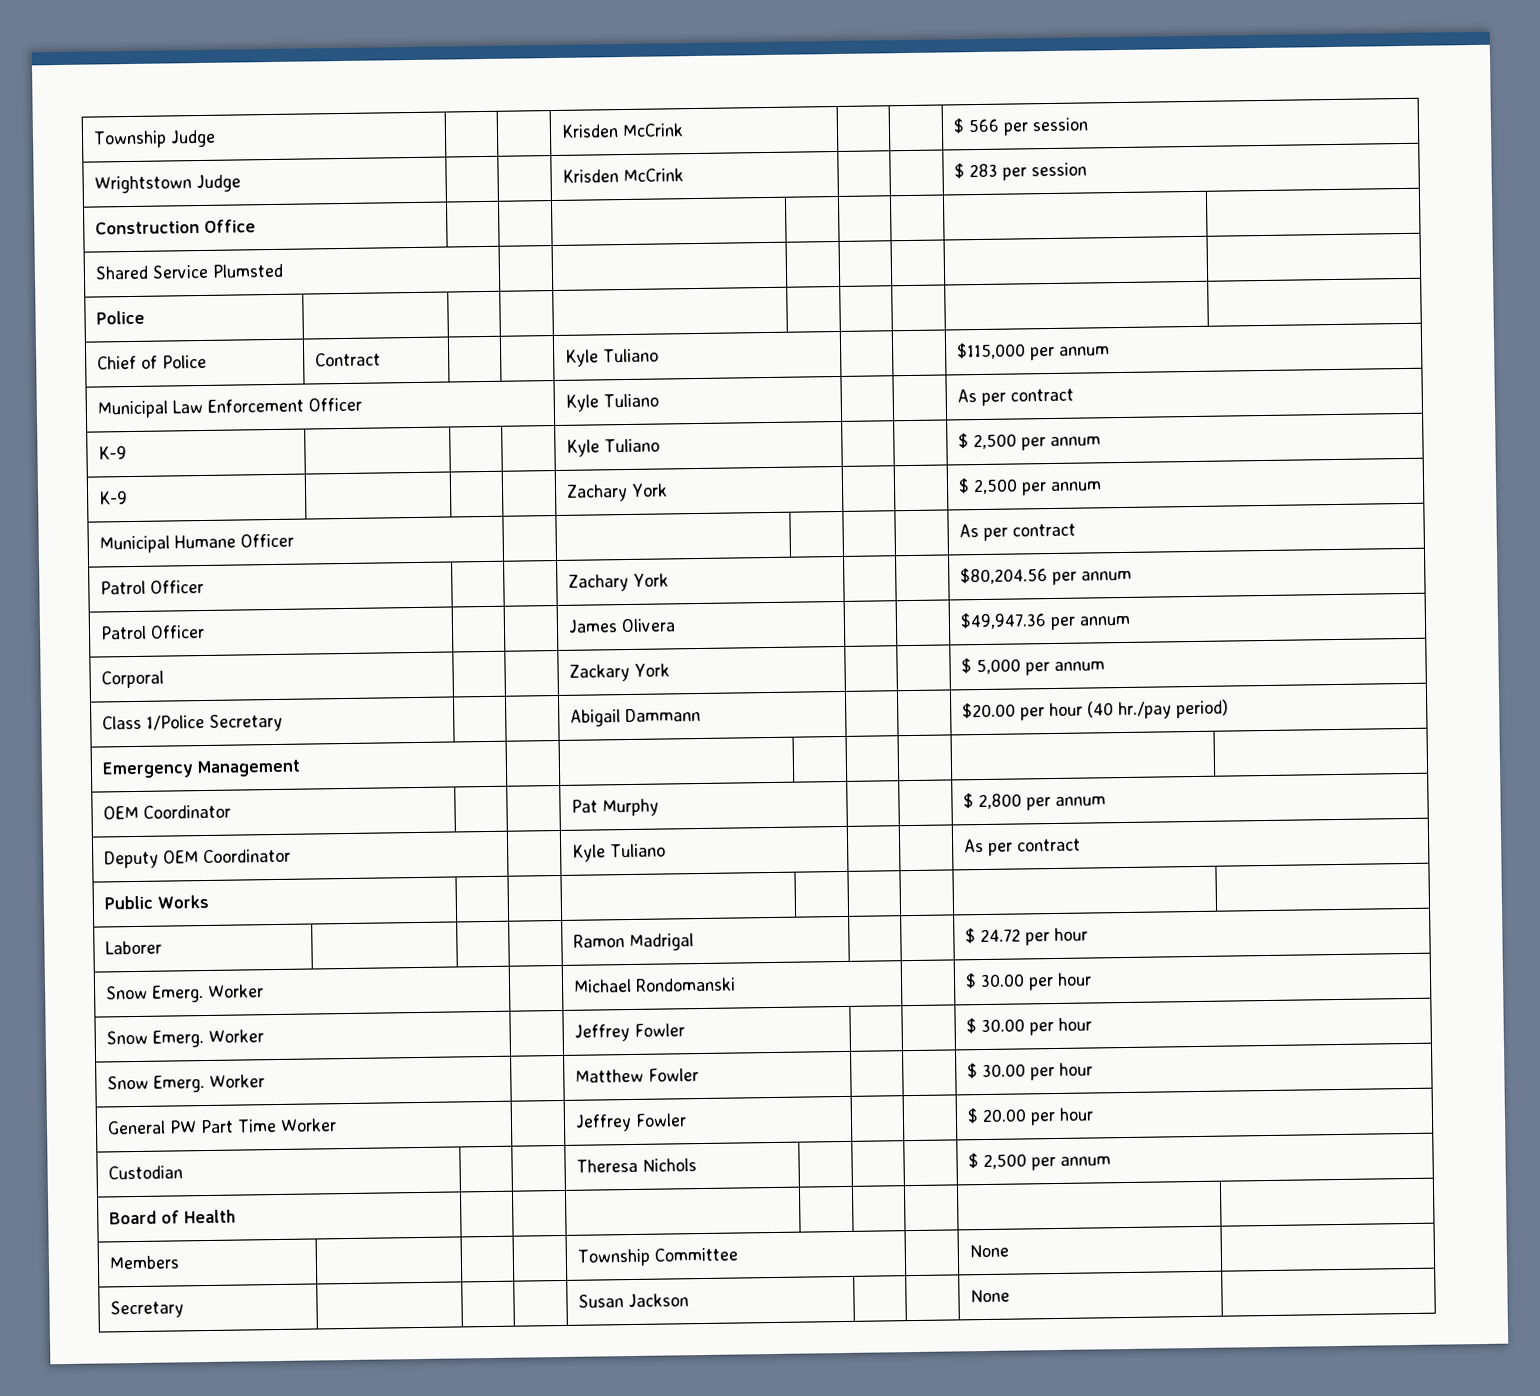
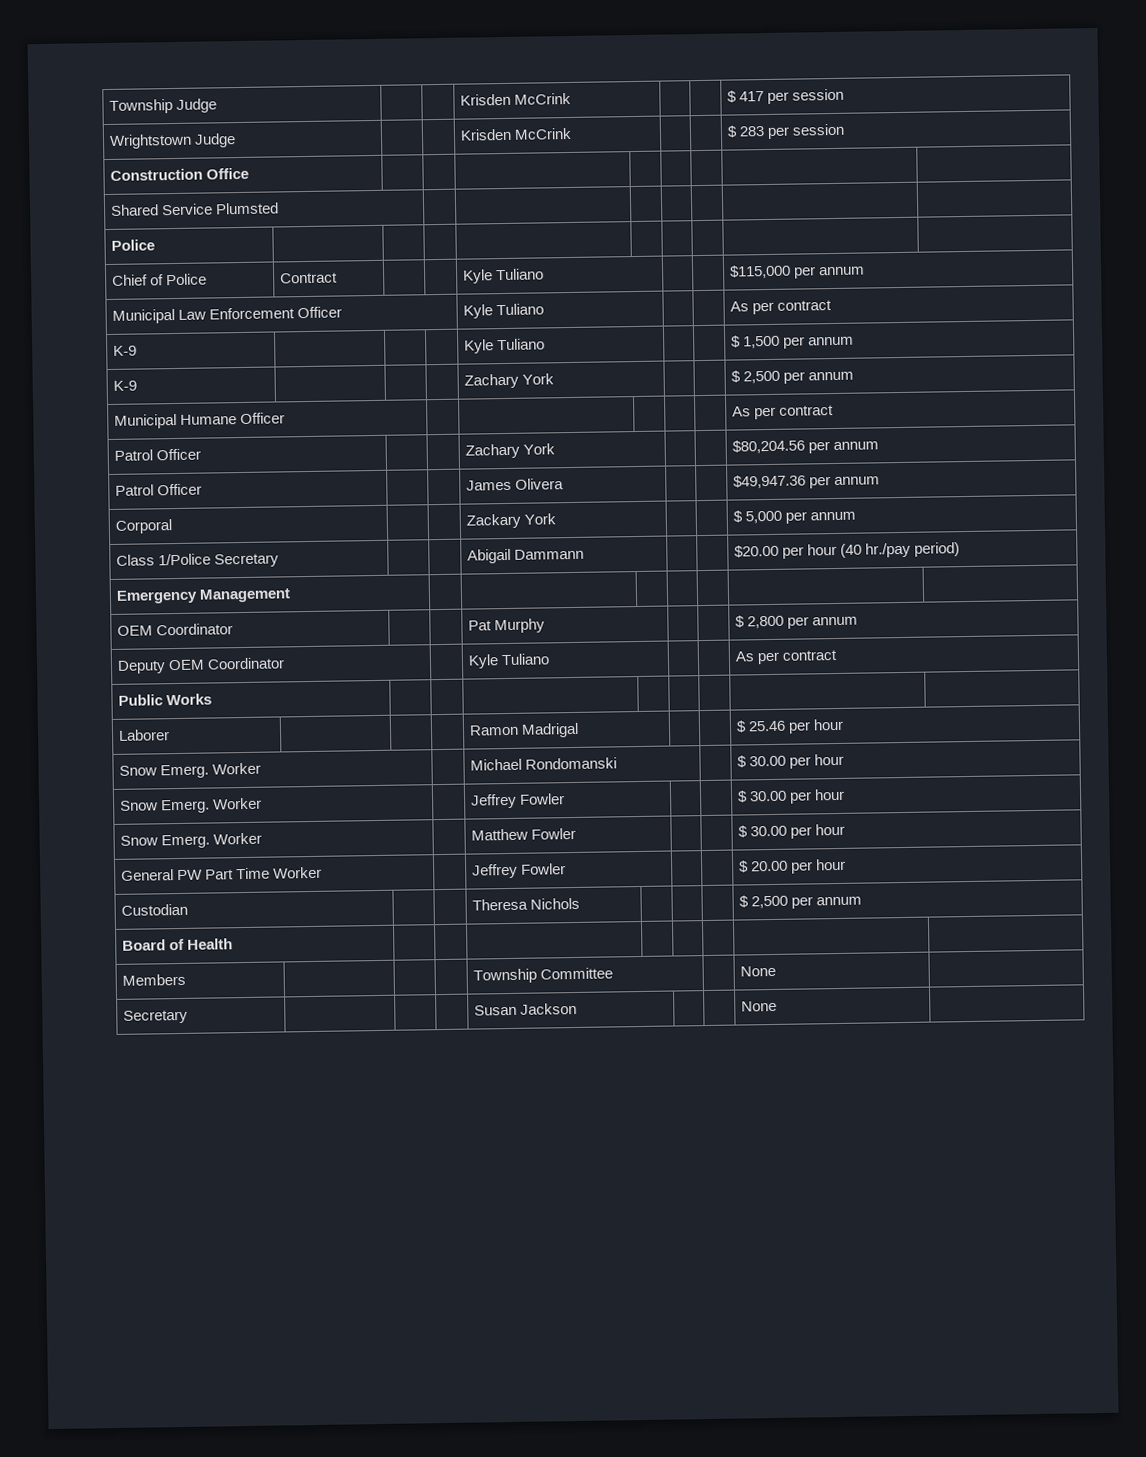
[968,118,1001,133] 566 -> [739,91,765,102] 417
[973,433,1018,450] 2,500 -> [743,335,781,349] 1,500
[980,928,1022,943] 24.72 -> [748,720,787,732] 25.46

